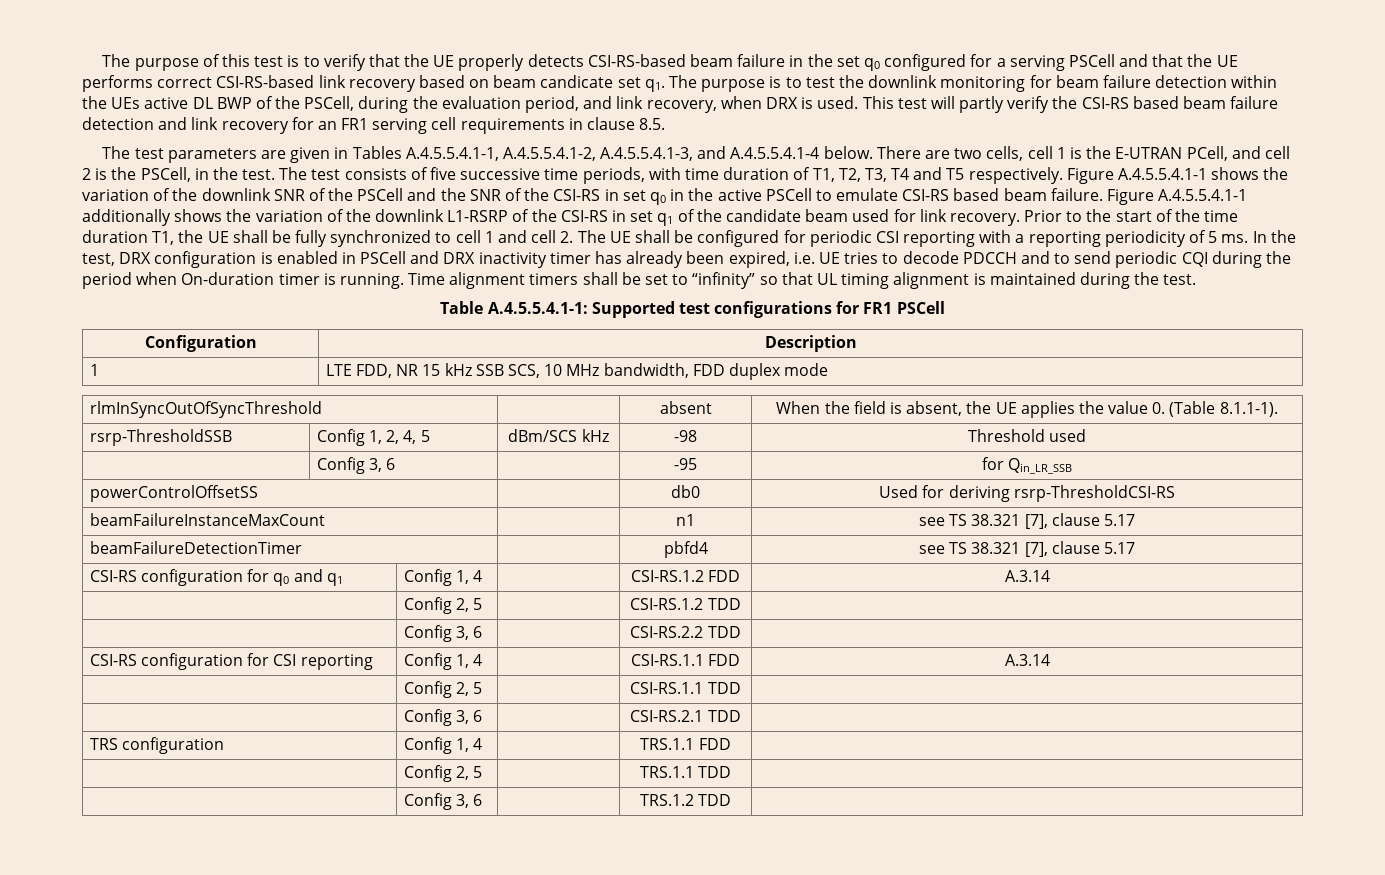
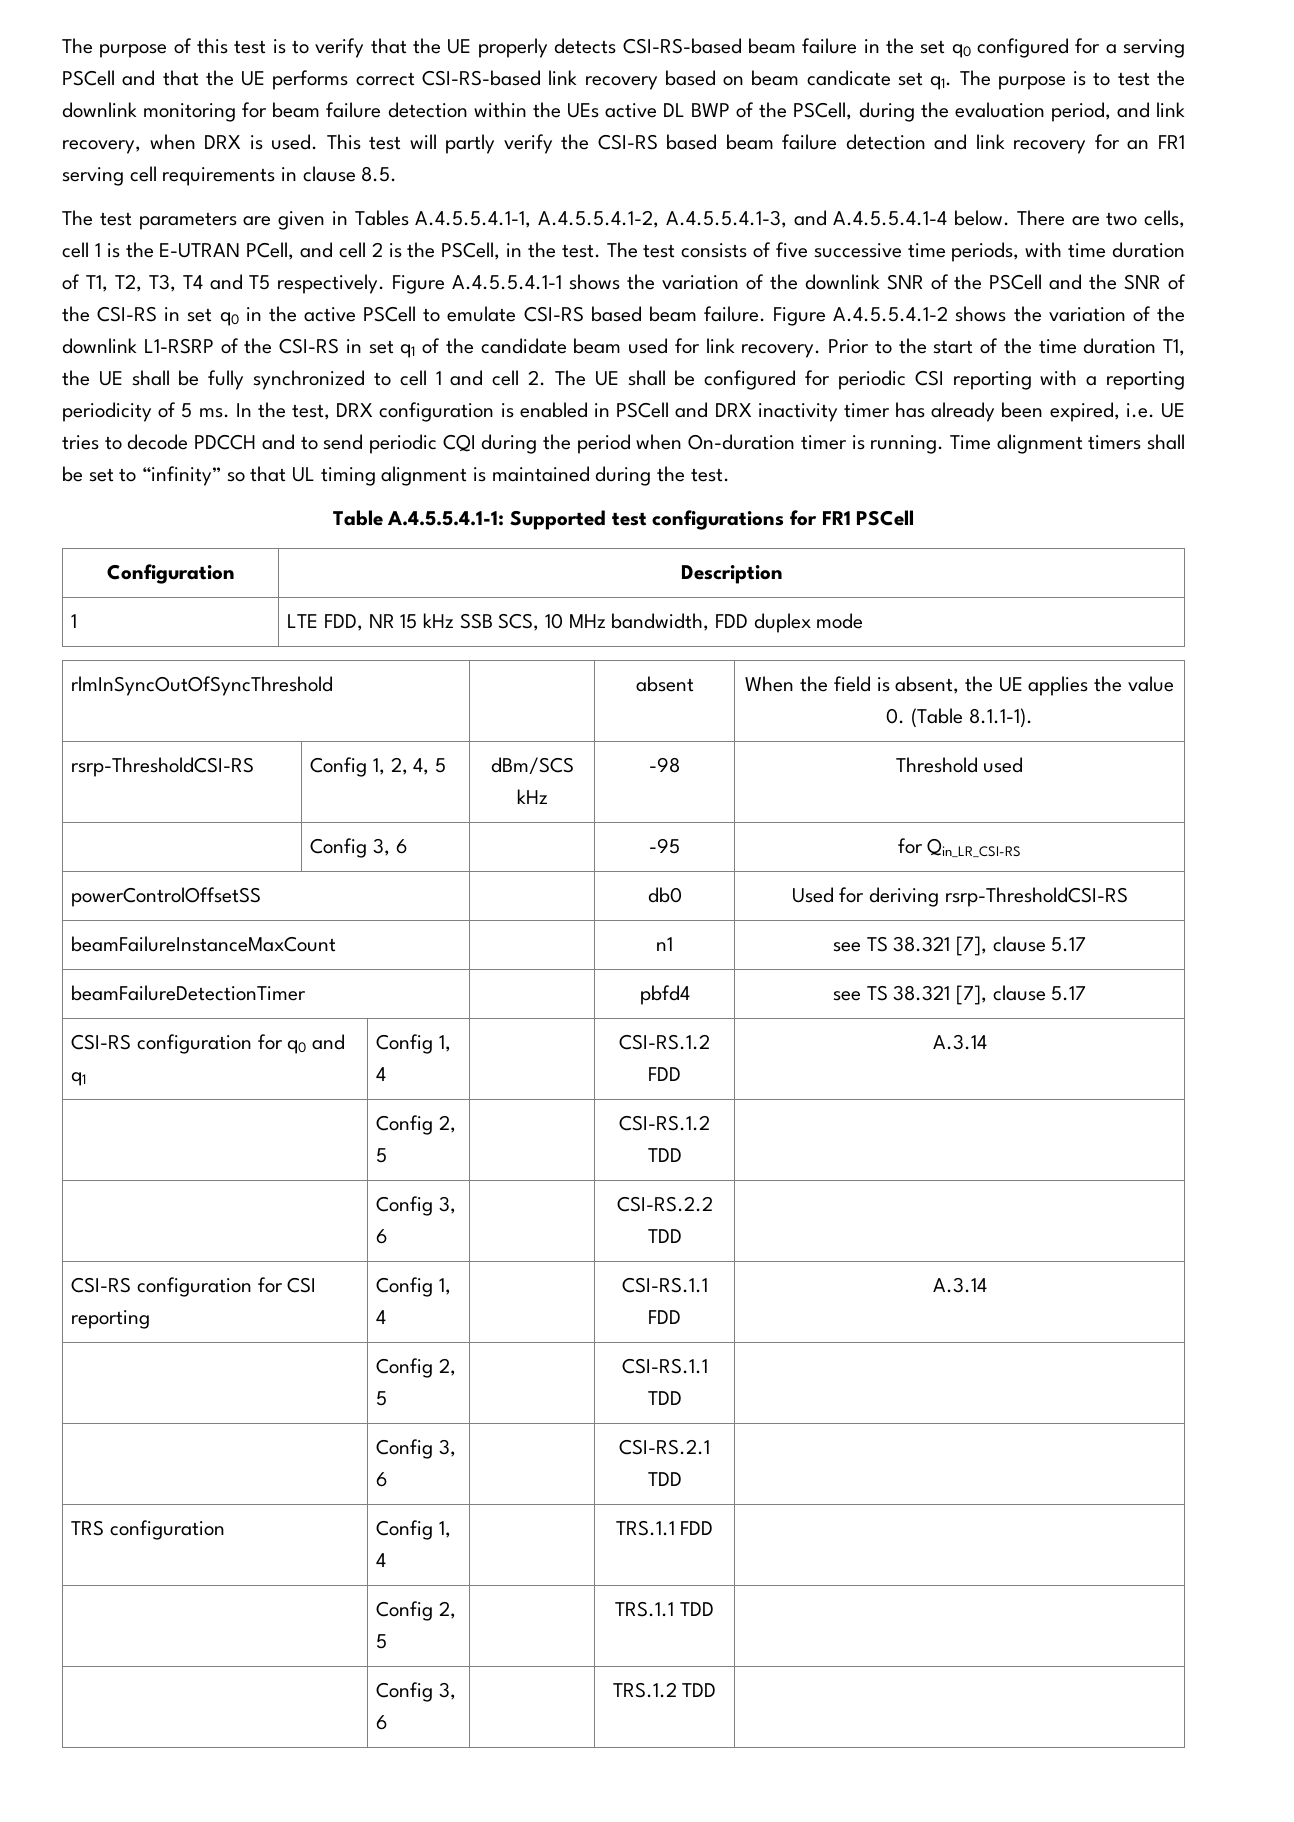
[1158,189,1248,201] [82,209,171,226] A.4.5.5.4.1-1 additionally -> [833,306,949,322] A.4.5.5.4.1-2
[89,429,232,446] rsrp-ThresholdSSB -> [71,757,255,777] rsrp-ThresholdCSI-RS
[1008,458,1073,474] Qin_LR_SSB -> [927,838,1022,858] Qin_LR_CSI-RS

